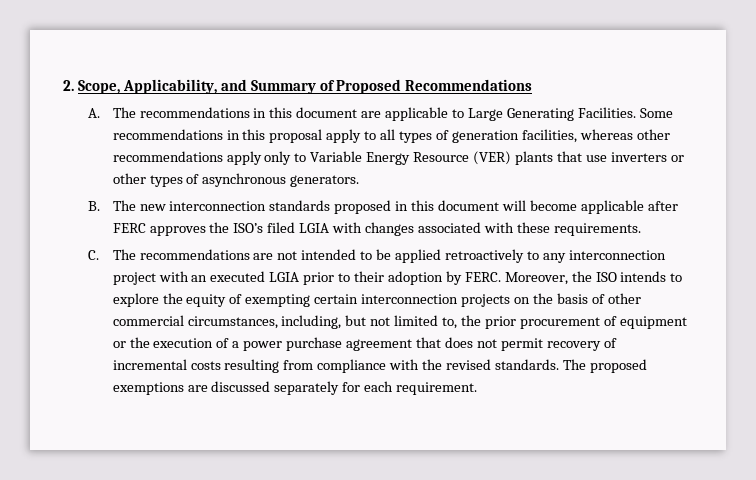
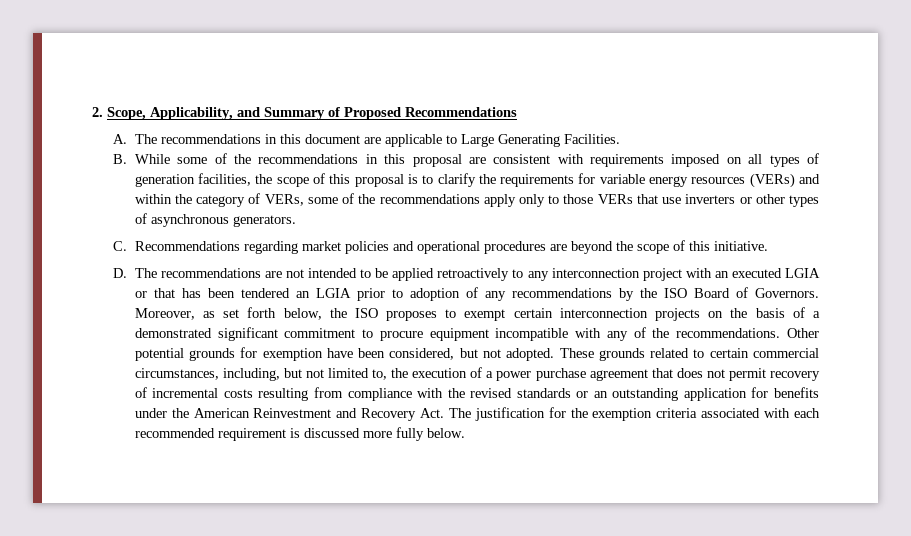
[639,108,673,118] [112,129,377,143] Some recommendations in this proposal apply to -> [113,153,742,167] // B. While some of the recommendations in this proposal are consistent with requirements imposed on
[579,129,670,140] [112,151,553,165] whereas other recommendations apply only to Variable Energy Resource (VER) plants -> [255,173,820,188] [134,193,633,207] the scope of this proposal is to clarify the requirements for variable energy resources (VERs) and within the category of VERs, some of the recommendations apply only to those VERs
[87,200,678,214] [112,222,641,236] [87,250,99,260] B. The new interconnection standards proposed in this document will become applicable after FERC approves the ISO’s filed LGIA with changes associated with these requirements. // C. -> [113,240,768,254] [113,268,128,278] C. Recommendations regarding market policies and operational procedures are beyond the scope of this initiative. // D.
[303,271,683,285] [112,293,311,307] prior to their adoption by FERC. Moreover, the ISO intends to explore the equity of exempting -> [134,287,819,301] [134,307,506,321] or that has been tendered an LGIA prior to adoption of any recommendations by the ISO Board of Governors. Moreover, as set forth below, the ISO proposes to exempt
[607,293,641,304] other -> [812,311,820,318] [134,327,819,341] [134,347,749,361] a demonstrated significant commitment to procure equipment incompatible with any of the recommendations. Other potential grounds for exemption have been considered, but not adopted. These grounds related to certain
[484,316,687,329] [112,337,150,348] prior procurement of equipment or the -> (409, 373) none
[494,359,647,373] [112,381,478,395] standards. The proposed exemptions are discussed separately for each requirement. -> [516,387,819,401] [134,407,821,421] [134,427,465,441] standards or an outstanding application for benefits under the American Reinvestment and Recovery Act. The justification for the exemption criteria associated with each recommended requirement is discussed more fully below.

